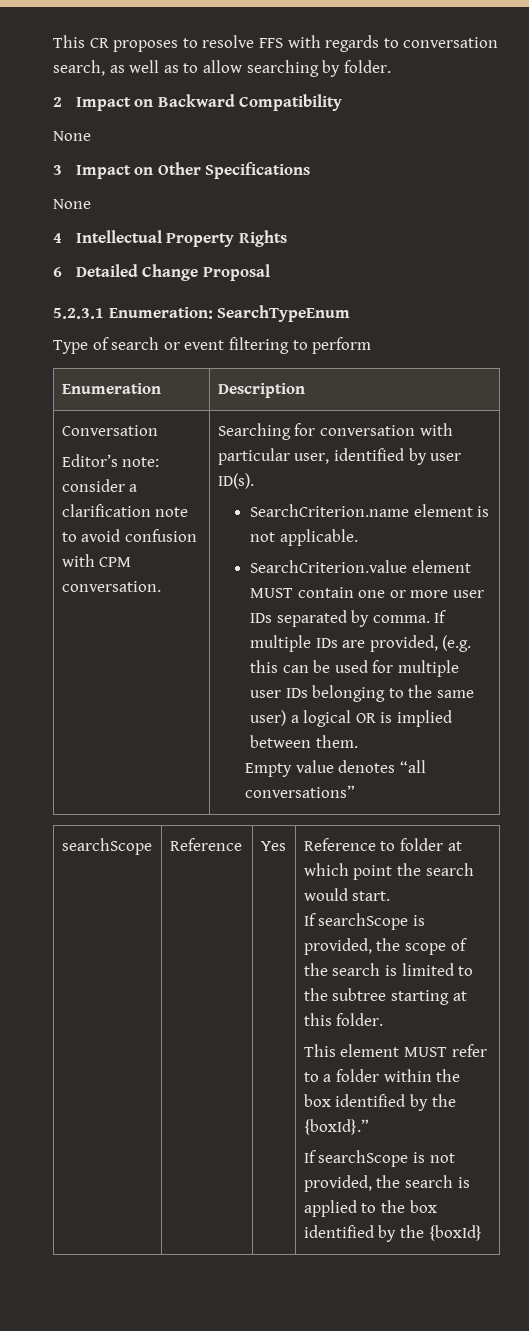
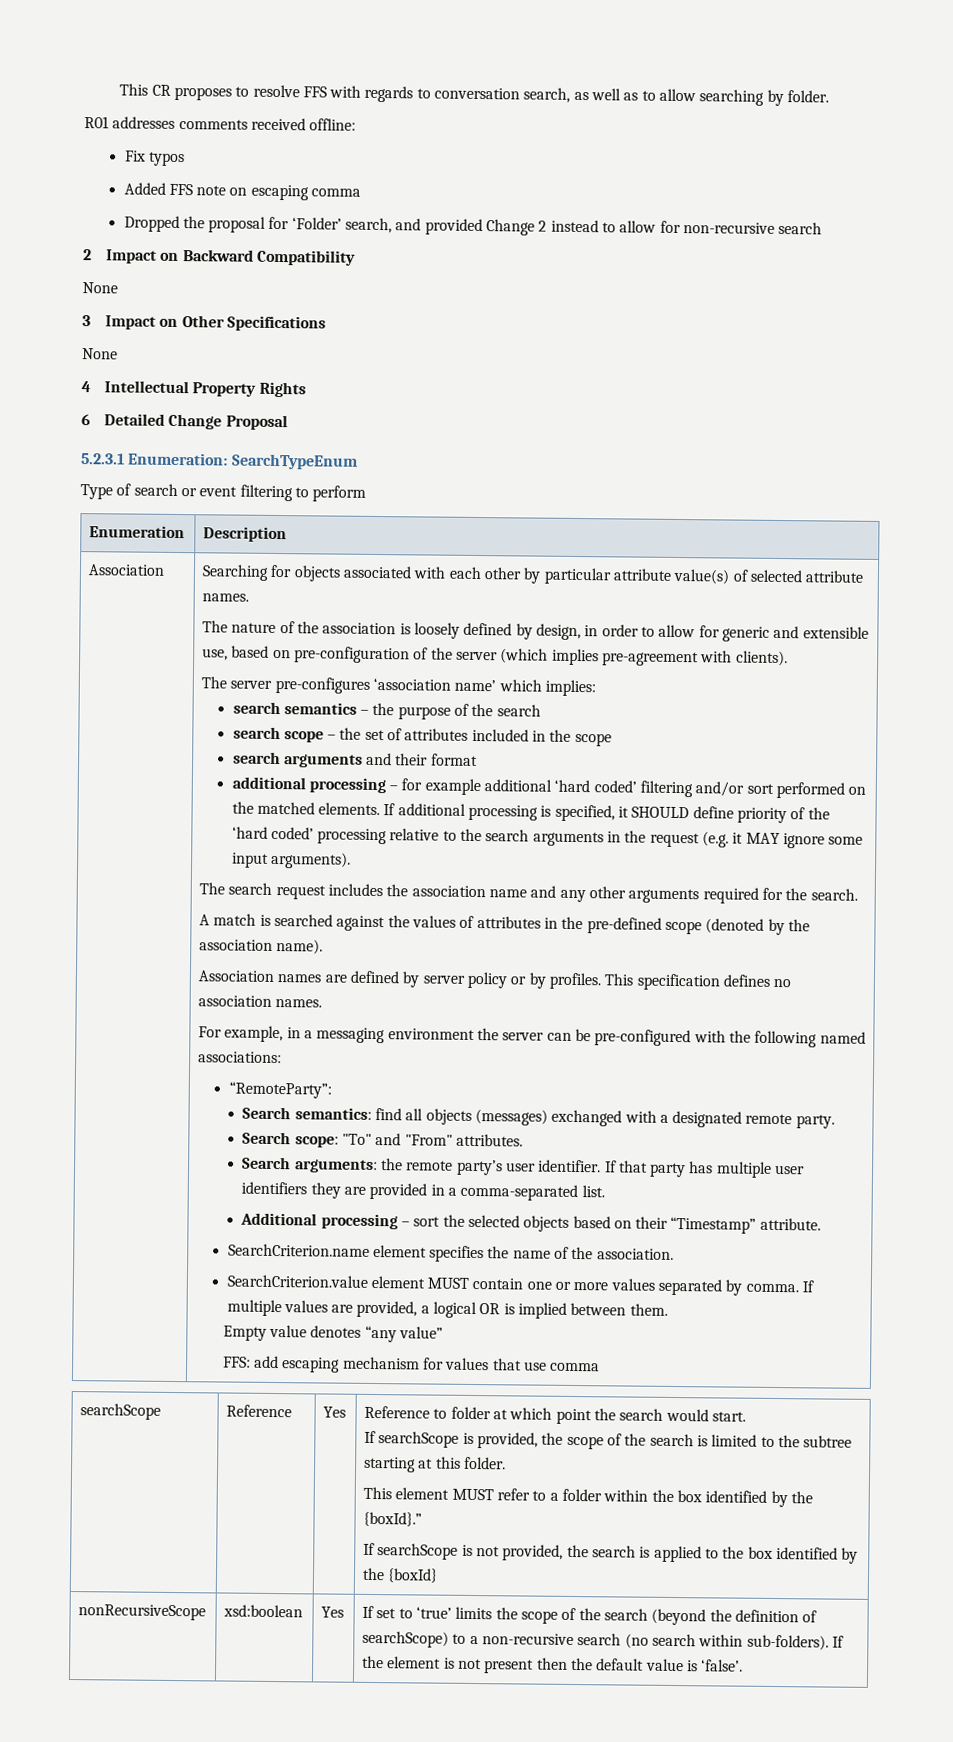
(391, 66) none -> [84,116,357,131] [124,150,185,167] [123,182,362,201] [123,215,823,236] // R01 addresses comments received offline: // Fix typos // Added FFS note on escaping comma // Dropped the proposal for ‘Folder’ search, and provided Change 2 instead to allow for non-recursive search
[61,425,158,436] [61,454,160,467] [61,479,138,492] [61,504,189,517] [61,529,198,542] [61,554,132,567] [61,581,161,592] [217,423,453,440] [217,448,462,465] [217,473,254,489] [250,504,490,517] [250,529,358,546] Conversation // Editor’s note: consider a clarification note to avoid confusion with CPM conversation. | Searching for conversation with particular user, identified by user ID(s). // SearchCriterion.name element is not applicable. -> [88,564,166,576] [202,564,865,585] [202,593,250,602] [202,620,869,642] [202,645,788,667] [201,676,597,697] [232,701,541,720] [232,726,612,747] [232,751,478,768] [231,776,867,799] [231,801,830,824] [231,826,864,849] [231,851,351,869] [199,882,858,904] [199,913,810,936] [199,939,324,955] [198,970,792,991] [198,995,323,1008] [198,1025,866,1048] [198,1051,283,1064] [228,1081,332,1099] [242,1106,835,1129] [242,1131,523,1148] [242,1156,806,1178] [241,1181,605,1202] [240,1212,821,1234] [227,1243,674,1263] Association | Searching for objects associated with each other by particular attribute value(s) of selected attribute names. // The nature of the association is loosely defined by design, in order to allow for generic and extensible use, based on pre-configuration of the server (which implies pre-agreement with clients). // The server pre-configures ‘association name’ which implies: // search semantics – the purpose of the search // search scope – the set of attributes included in the scope // search arguments and their format // additional processing – for example additional ‘hard coded’ filtering and/or sort performed on the matched elements. If additional processing is specified, it SHOULD define priority of the ‘hard coded’ processing relative to the search arguments in the request (e.g. it MAY ignore some input arguments). // The search request includes the association name and any other arguments required for the search. // A match is searched against the values of attributes in the pre-defined scope (denoted by the association name). // Association names are defined by server policy or by profiles. This specification defines no association names. // For example, in a messaging environment the server can be pre-configured with the following named associations: // “RemoteParty”: // Search semantics: find all objects (messages) exchanged with a designated remote party. // Search scope: "To" and "From" attributes. // Search arguments: the remote party’s user identifier. If that party has multiple user identifiers they are provided in a comma-separated list. // Additional processing – sort the selected objects based on their “Timestamp” attribute. // SearchCriterion.name element specifies the name of the association.
[453,590,485,598] [250,613,273,623] user IDs -> [610,1278,655,1291] values
[315,638,338,648] IDs -> [283,1300,328,1313] values
[442,635,472,652] [250,660,460,677] [250,685,475,702] [250,710,287,726] (e.g. this can be used for multiple user IDs belonging to the same user) -> (418, 1309) none
[399,760,426,773] [244,785,355,798] “all conversations” -> [364,1325,443,1343] [222,1355,601,1373] “any value” // FFS: add escaping mechanism for values that use comma
(482, 1233) none -> [78,1604,207,1621] [223,1604,304,1618] [321,1606,345,1618] [362,1605,818,1626] [362,1630,845,1651] [362,1655,744,1674] // nonRecursiveScope | xsd:boolean | Yes | If set to ‘true’ limits the scope of the search (beyond the definition of searchScope) to a non-recursive search (no search within sub-folders). If the element is not present then the default value is ‘false’.

